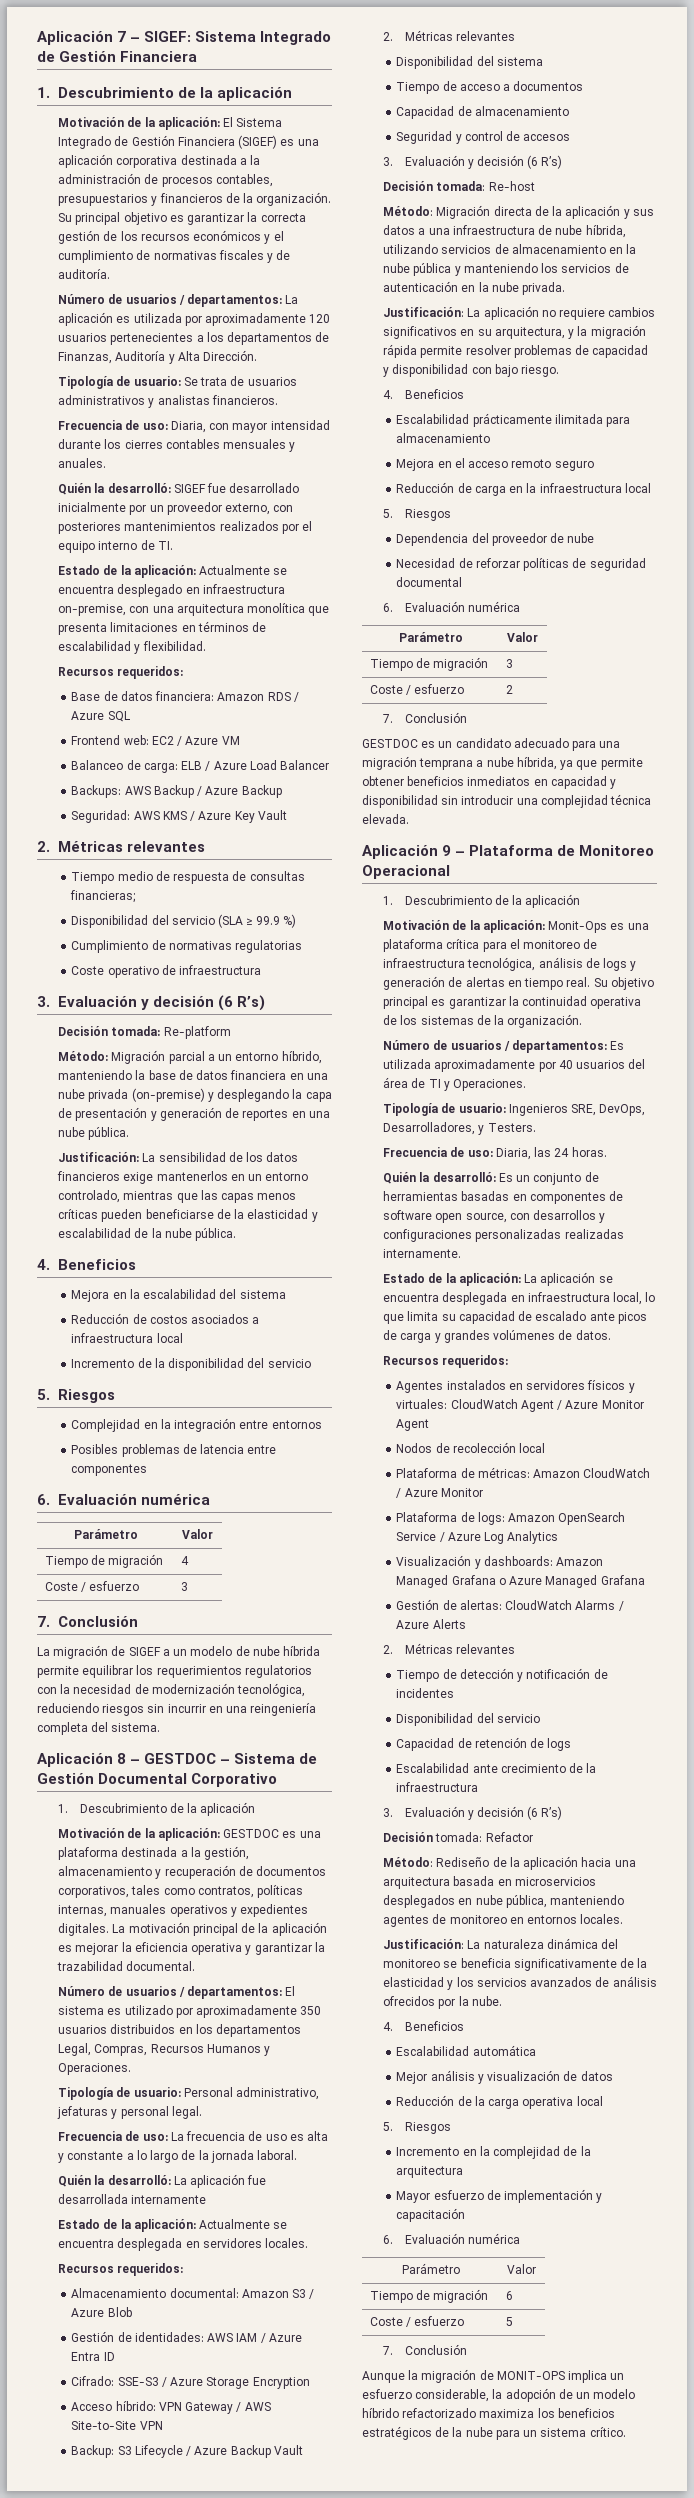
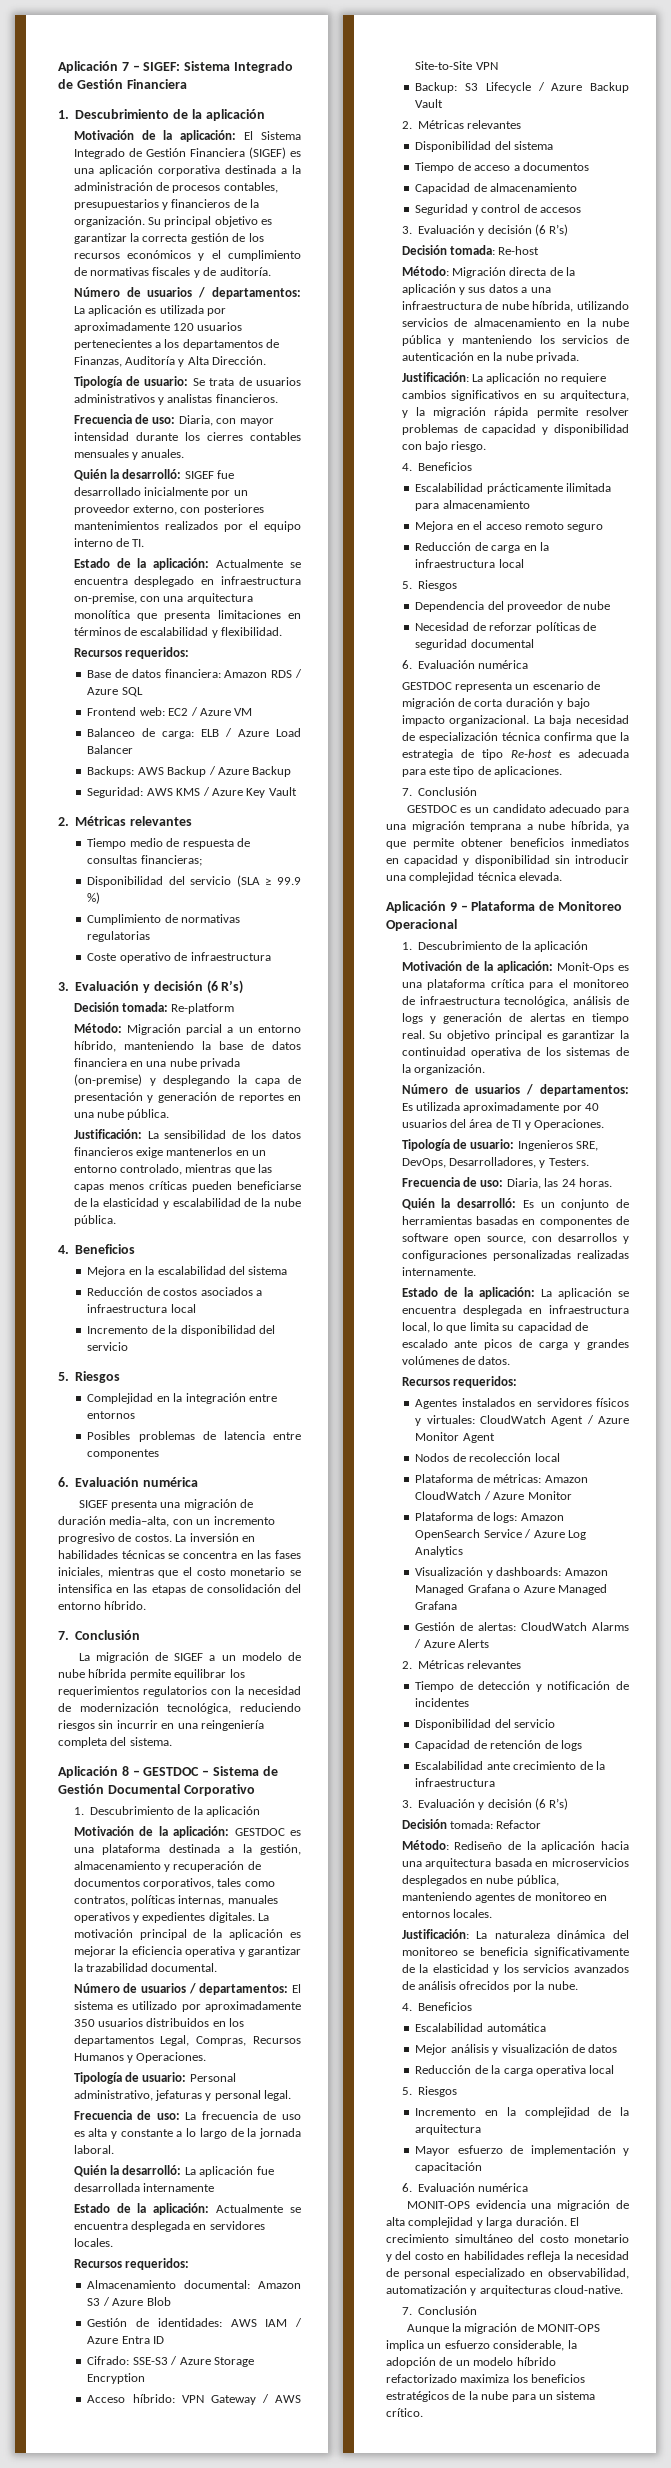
[73,1529,138,1539] [182,1529,213,1539] [44,1554,164,1568] [180,1556,189,1565] [44,1581,140,1592] [180,1582,188,1591] // Parámetro | Valor // Tiempo de migración | 4 // Coste / esfuerzo | 3 -> [78,1499,254,1510] [58,1516,275,1527] [58,1533,255,1544] [58,1550,301,1559] [58,1567,301,1578] [58,1584,301,1595] [58,1601,147,1610] // SIGEF presenta una migración de duración media–alta, con un incremento progresivo de costos. La inversión en habilidades técnicas se concentra en las fases iniciales, mientras que el costo monetario se intensifica en las etapas de consolidación del entorno híbrido.
[398,632,463,642] [507,632,538,642] [369,657,489,671] [505,659,513,668] [369,684,465,695] [505,685,513,694] // Parámetro | Valor // Tiempo de migración | 3 // Coste / esfuerzo | 2 -> [401,681,601,692] [401,698,590,709] [401,715,629,726] [401,732,629,743] [401,749,629,760] [401,766,563,777] // GESTDOC representa un escenario de migración de corta duración y bajo impacto organizacional. La baja necesidad de especialización técnica confirma que la estrategia de tipo Re-host es adecuada para este tipo de aplicaciones.
[401,2263,460,2274] [507,2264,536,2274] [369,2289,489,2303] [505,2291,513,2300] [369,2316,465,2327] [505,2317,513,2326] // Parámetro | Valor // Tiempo de migración | 6 // Coste / esfuerzo | 5 -> [406,2200,629,2211] [386,2217,579,2228] [386,2234,629,2243] [386,2251,629,2262] [386,2268,629,2279] [386,2285,624,2296] // MONIT-OPS evidencia una migración de alta complejidad y larga duración. El crecimiento simultáneo del costo monetario y del costo en habilidades refleja la necesidad de personal especializado en observabilidad, automatización y arquitecturas cloud-native.

